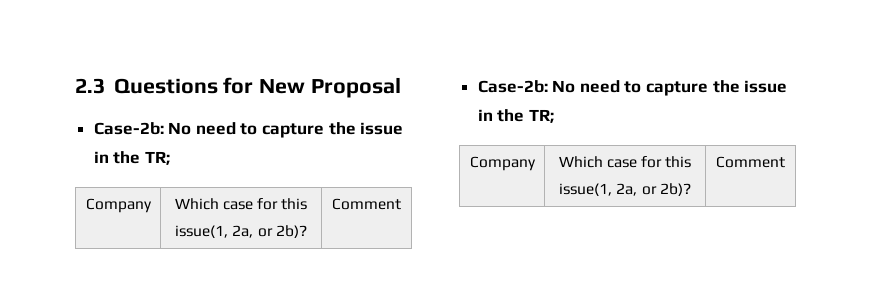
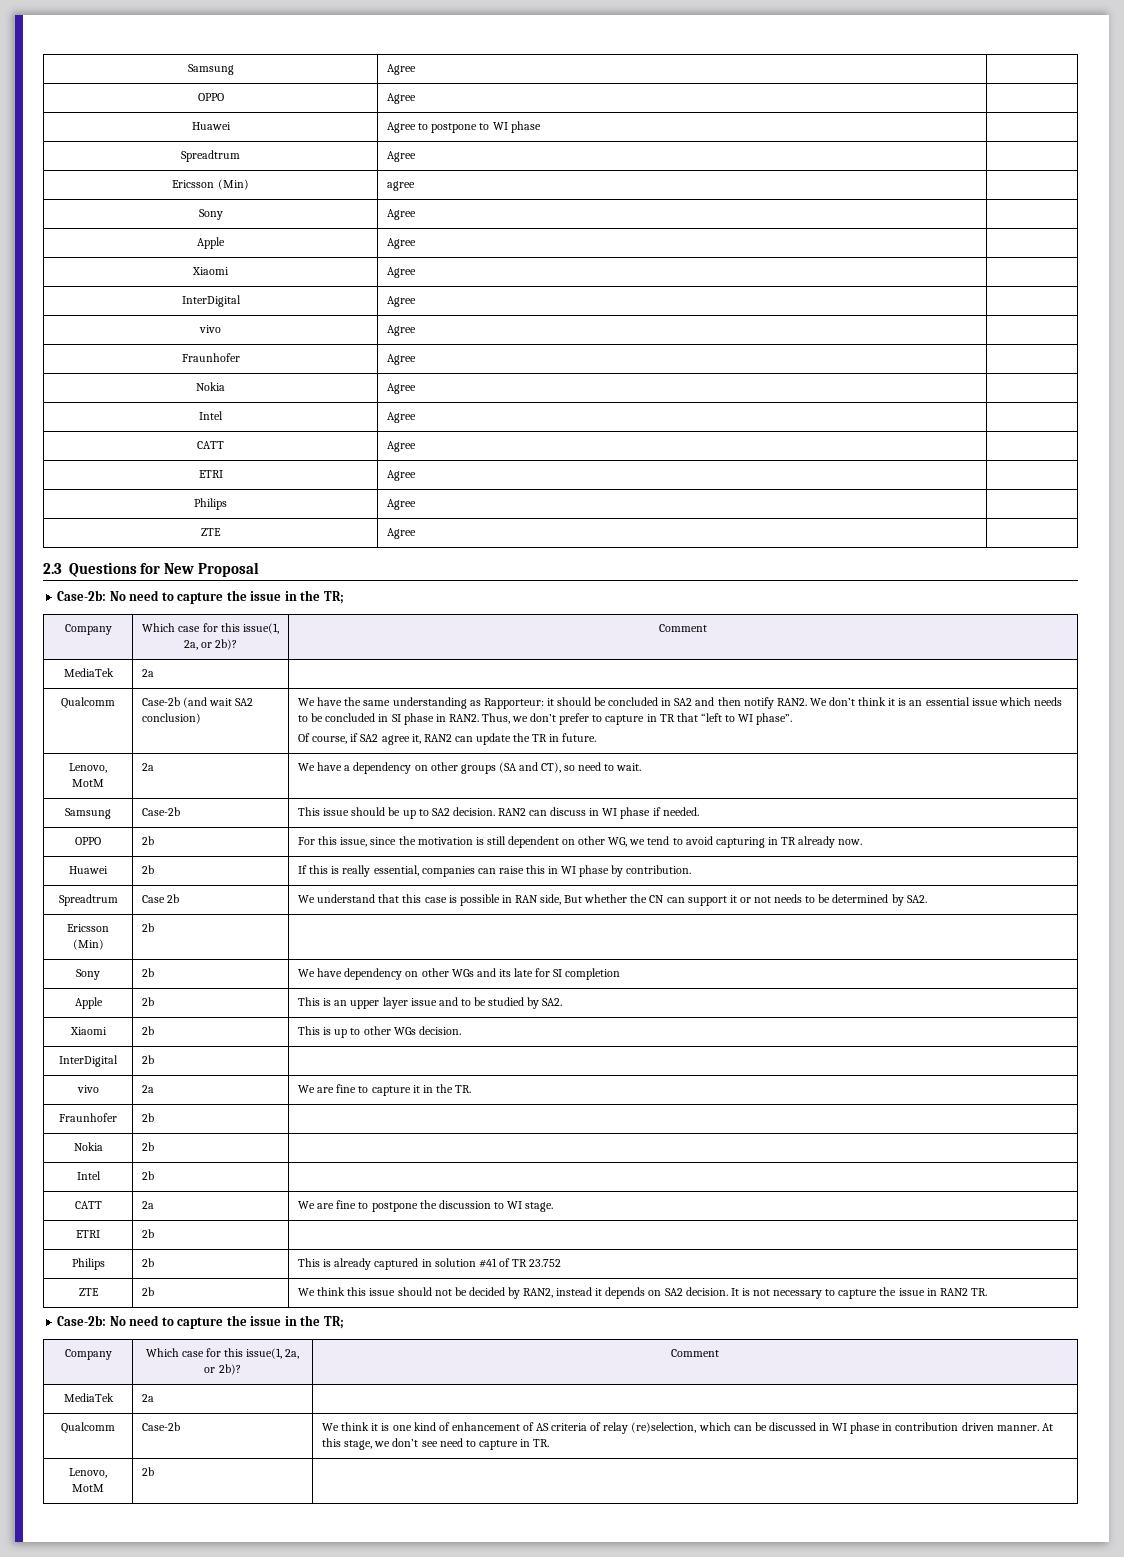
(75, 86) none -> [187,64,234,75] [387,64,417,75] [197,93,224,101] [387,93,417,104] [191,122,231,130] [387,121,541,133] [181,150,240,162] [387,151,417,162] [172,179,249,190] [387,181,416,191] [198,209,223,220] [387,209,417,220] [197,237,225,249] [387,238,417,249] [192,267,229,275] [387,267,417,278] [181,295,241,307] [387,296,417,307] [199,325,221,333] [387,325,417,336] [181,353,240,362] [387,354,417,365] [196,382,225,391] [387,383,417,394] [199,411,223,420] [387,412,417,423] [197,441,224,449] [387,441,417,452] [198,470,223,478] [387,470,417,481] [194,498,227,510] [387,499,417,510] [201,528,221,536] [387,528,417,539] Samsung | Agree | // OPPO | Agree | // Huawei | Agree to postpone to WI phase | // Spreadtrum | Agree | // Ericsson (Min) | agree | // Sony | Agree | // Apple | Agree | // Xiaomi | Agree | // InterDigital | Agree | // vivo | Agree | // Fraunhofer | Agree | // Nokia | Agree | // Intel | Agree | // CATT | Agree | // ETRI | Agree | // Philips | Agree | // ZTE | Agree | //
(401, 204) none -> [63,668,114,677] [142,669,155,677] [61,697,115,709] [142,697,254,708] [142,713,202,724] [298,697,1062,709] [298,713,793,725] [298,733,597,745] [69,763,107,773] [72,779,104,787] [142,763,155,771] [298,762,642,774] [65,808,111,819] [142,807,181,816] [298,807,699,819] [75,837,101,845] [142,836,155,845] [298,836,863,848] [69,866,108,874] [142,865,155,874] [298,865,692,877] [58,894,118,906] [142,894,180,903] [298,894,927,906] [67,924,109,932] [72,939,104,950] [142,923,155,932] [76,969,100,980] [142,968,155,977] [298,968,621,980] [74,997,103,1009] [142,997,155,1006] [298,997,563,1009] [69,1027,107,1035] [142,1026,155,1035] [298,1026,461,1038] [59,1055,118,1067] [142,1055,155,1064] [76,1085,99,1093] [142,1085,155,1093] [298,1084,471,1096] [59,1113,117,1122] [142,1113,155,1122] [73,1142,103,1151] [142,1142,155,1151] [76,1171,101,1180] [142,1171,155,1180] [74,1201,102,1209] [142,1201,155,1209] [298,1200,554,1212] [76,1230,100,1238] [142,1229,155,1238] [71,1258,105,1270] [142,1258,155,1267] [298,1258,562,1270] [78,1288,99,1296] [142,1287,155,1296] [298,1287,987,1299] // MediaTek | 2a | // Qualcomm | Case-2b (and wait SA2 conclusion) | We have the same understanding as Rapporteur: it should be concluded in SA2 and then notify RAN2. We don’t think it is an essential issue which needs to be concluded in SI phase in RAN2. Thus, we don’t prefer to capture in TR that “left to WI phase”. // Of course, if SA2 agree it, RAN2 can update the TR in future. // Lenovo, MotM | 2a | We have a dependency on other groups (SA and CT), so need to wait. // Samsung | Case-2b | This issue should be up to SA2 decision. RAN2 can discuss in WI phase if needed. // OPPO | 2b | For this issue, since the motivation is still dependent on other WG, we tend to avoid capturing in TR already now. // Huawei | 2b | If this is really essential, companies can raise this in WI phase by contribution. // Spreadtrum | Case 2b | We understand that this case is possible in RAN side, But whether the CN can support it or not needs to be determined by SA2. // Ericsson (Min) | 2b | // Sony | 2b | We have dependency on other WGs and its late for SI completion // Apple | 2b | This is an upper layer issue and to be studied by SA2. // Xiaomi | 2b | This is up to other WGs decision. // InterDigital | 2b | // vivo | 2a | We are fine to capture it in the TR. // Fraunhofer | 2b | // Nokia | 2b | // Intel | 2b | // CATT | 2a | We are fine to postpone the discussion to WI stage. // ETRI | 2b | // Philips | 2b | This is already captured in solution #41 of TR 23.752 // ZTE | 2b | We think this issue should not be decided by RAN2, instead it depends on SA2 decision. It is not necessary to capture the issue in RAN2 TR.
(785, 162) none -> [63,1393,114,1402] [142,1394,155,1402] [61,1422,115,1434] [142,1422,181,1431] [322,1422,1053,1434] [322,1438,550,1450] [69,1468,107,1478] [72,1484,104,1492] [142,1467,155,1476] // MediaTek | 2a | // Qualcomm | Case-2b | We think it is one kind of enhancement of AS criteria of relay (re)selection, which can be discussed in WI phase in contribution driven manner. At this stage, we don’t see need to capture in TR. // Lenovo, MotM | 2b |

